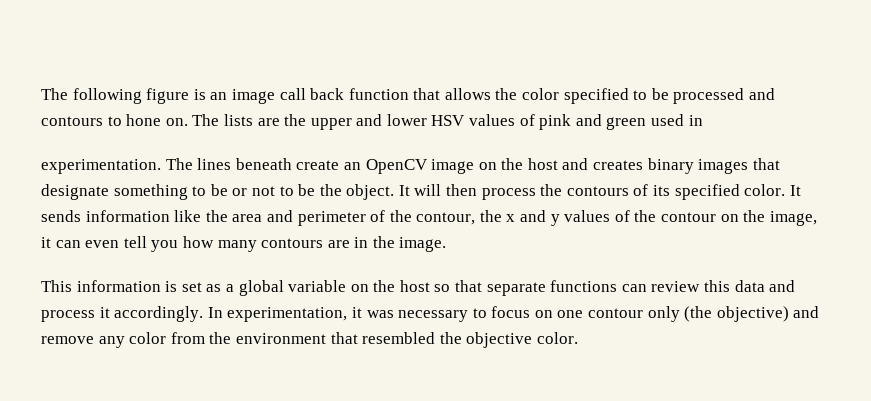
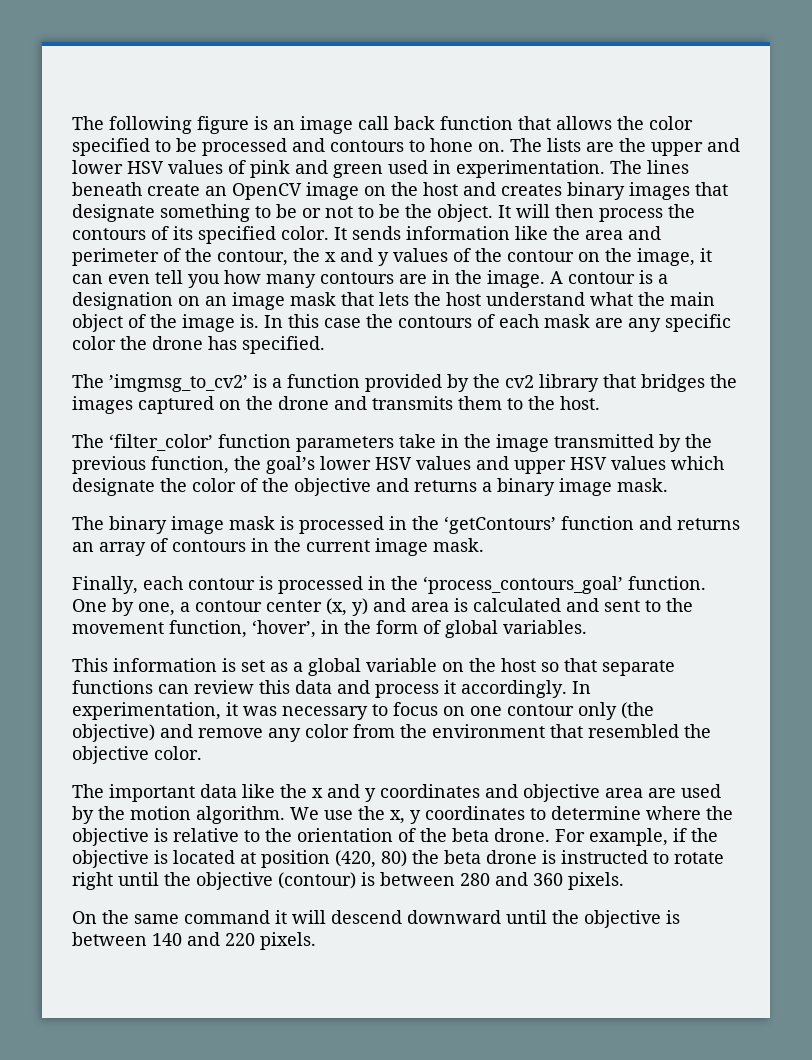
(703, 120) // -> (451, 167) none
(447, 244) none -> [550,270,668,284] [72,292,715,310] [72,314,731,332] [72,336,325,354] [72,374,737,392] [72,396,600,414] [72,434,712,452] [72,456,724,474] [72,478,668,496] [72,516,740,534] [72,538,484,556] [72,576,706,594] [72,598,693,616] [72,620,587,638] A contour is a designation on an image mask that lets the host understand what the main object of the image is. In this case the contours of each mask are any specific color the drone has specified. // The ’imgmsg_to_cv2’ is a function provided by the cv2 library that bridges the images captured on the drone and transmits them to the host. // The ‘filter_color’ function parameters take in the image transmitted by the previous function, the goal’s lower HSV values and upper HSV values which designate the color of the objective and returns a binary image mask. // The binary image mask is processed in the ‘getContours’ function and returns an array of contours in the current image mask. // Finally, each contour is processed in the ‘process_contours_goal’ function. One by one, a contour center (x, y) and area is calculated and sent to the movement function, ‘hover’, in the form of global variables.
(578, 338) none -> [72,784,721,802] [72,806,733,824] [72,828,718,846] [72,850,724,868] [72,872,624,890] [72,910,680,928] [72,932,316,950] // The important data like the x and y coordinates and objective area are used by the motion algorithm. We use the x, y coordinates to determine where the objective is relative to the orientation of the beta drone. For example, if the objective is located at position (420, 80) the beta drone is instructed to rotate right until the objective (contour) is between 280 and 360 pixels. // On the same command it will descend downward until the objective is between 140 and 220 pixels.

